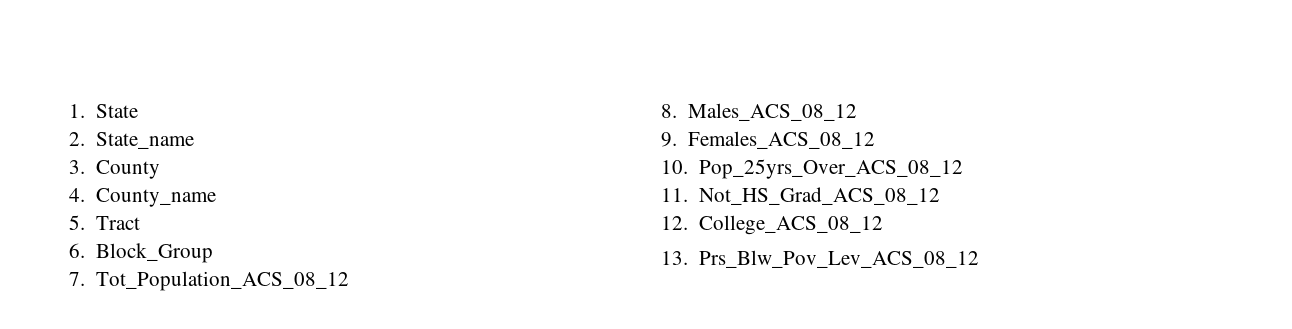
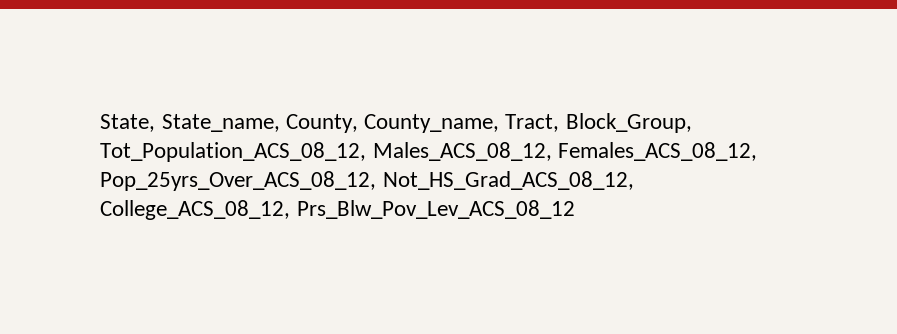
[69,104,139,118] [69,132,195,149] [69,160,161,179] [69,188,217,207] [69,215,141,230] [69,243,214,263] [69,271,350,291] [661,103,858,121] [661,131,876,149] [661,159,963,179] [661,187,940,205] [661,215,883,235] [661,251,689,265] 1. State // 2. State_name // 3. County // 4. County_name // 5. Tract // 6. Block_Group // 7. Tot_Population_ACS_08_12 // 8. Males_ACS_08_12 // 9. Females_ACS_08_12 // 10. Pop_25yrs_Over_ACS_08_12 // 11. Not_HS_Grad_ACS_08_12 // 12. College_ACS_08_12 // 13. -> [100,113,692,133] [100,142,757,162] [100,171,634,191] [100,200,291,220] State, State_name, County, County_name, Tract, Block_Group, Tot_Population_ACS_08_12, Males_ACS_08_12, Females_ACS_08_12, Pop_25yrs_Over_ACS_08_12, Not_HS_Grad_ACS_08_12, College_ACS_08_12,

